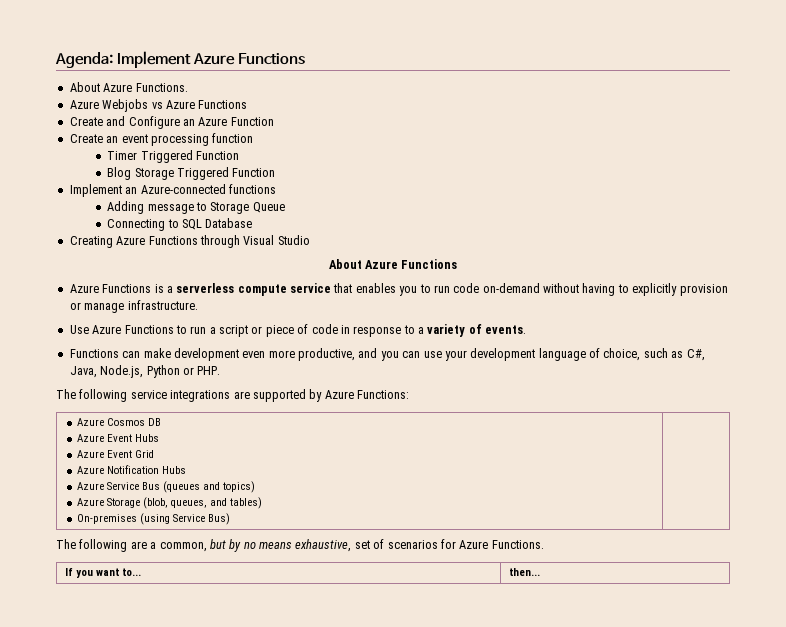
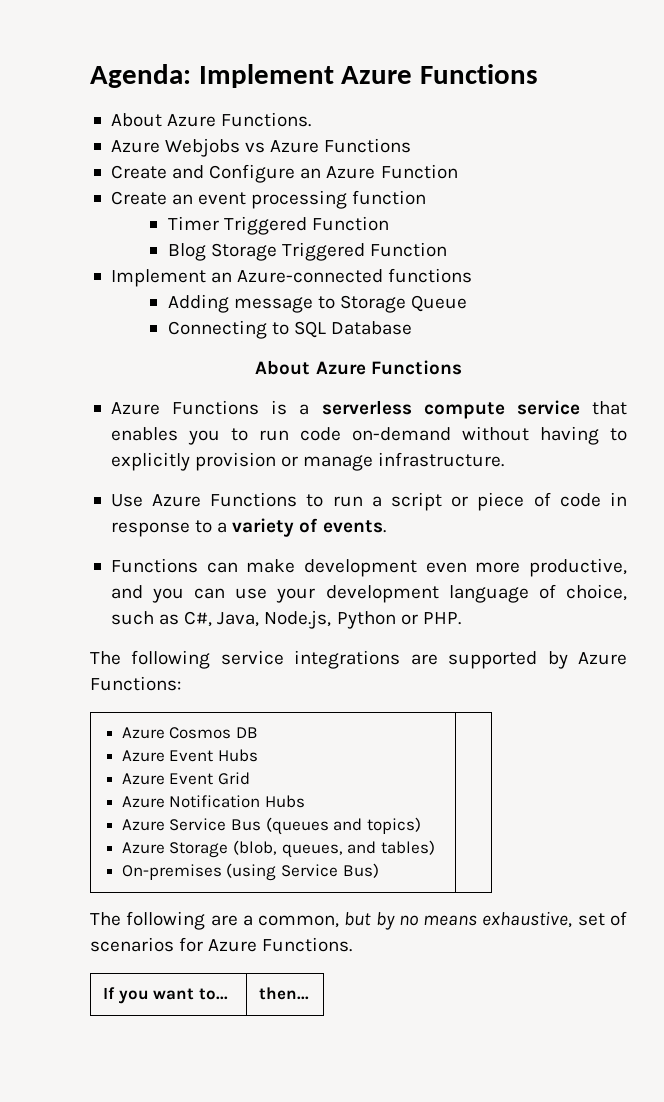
[69,235,310,248] // Creating Azure Functions through Visual Studio -> (412, 328) none

